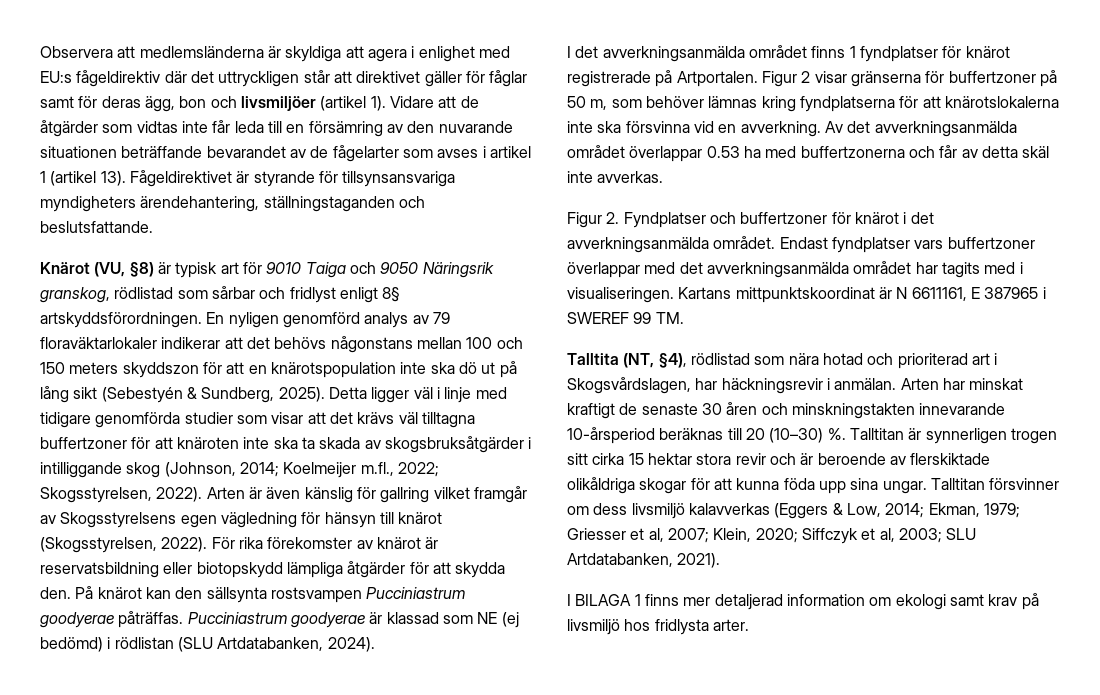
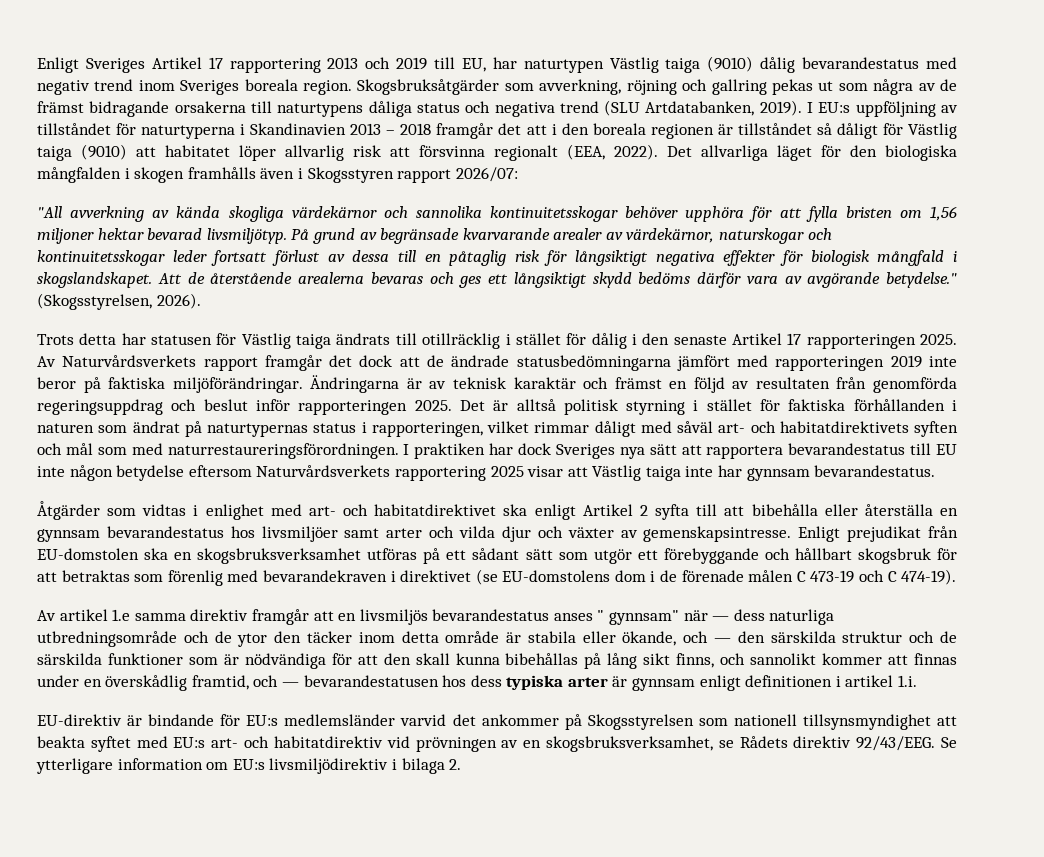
[40,46,510,62] [40,70,528,87] [40,96,479,112] [40,120,513,137] [40,145,531,162] [40,170,456,187] [40,196,425,212] [40,221,153,233] [40,262,494,278] [40,286,401,303] [40,312,450,328] [40,336,523,353] [40,361,517,378] [40,386,507,403] [40,412,475,428] [40,436,532,453] [40,462,439,478] [40,486,527,503] [40,512,443,528] [40,537,439,553] [40,561,506,578] [40,586,466,603] [40,611,519,628] [40,637,375,652] [567,45,1010,62] [567,70,1057,87] [567,96,1059,112] [567,121,1017,137] [567,145,1050,162] [567,171,664,183] [567,212,934,228] [567,236,1035,253] [567,261,1023,278] [567,287,1046,303] [567,312,684,324] [567,353,998,369] [567,377,1024,394] [567,402,1006,419] [567,427,1057,444] [567,453,991,465] [567,477,1060,494] [567,503,1020,519] [567,528,977,544] [567,553,721,568] [567,593,1039,610] [567,619,749,635] Observera att medlemsländerna är skyldiga att agera i enlighet med EU:s fågeldirektiv där det uttryckligen står att direktivet gäller för fåglar samt för deras ägg, bon och livsmiljöer (artikel 1). Vidare att de åtgärder som vidtas inte får leda till en försämring av den nuvarande situationen beträffande bevarandet av de fågelarter som avses i artikel 1 (artikel 13). Fågeldirektivet är styrande för tillsynsansvariga myndigheters ärendehantering, ställningstaganden och beslutsfattande. // Knärot (VU, §8) är typisk art för 9010 Taiga och 9050 Näringsrik granskog, rödlistad som sårbar och fridlyst enligt 8§ artskyddsförordningen. En nyligen genomförd analys av 79 floraväktarlokaler indikerar att det behövs någonstans mellan 100 och 150 meters skyddszon för att en knärotspopulation inte ska dö ut på lång sikt (Sebestyén & Sundberg, 2025). Detta ligger väl i linje med tidigare genomförda studier som visar att det krävs väl tilltagna buffertzoner för att knäroten inte ska ta skada av skogsbruksåtgärder i intilliggande skog (Johnson, 2014; Koelmeijer m.fl., 2022; Skogsstyrelsen, 2022). Arten är även känslig för gallring vilket framgår av Skogsstyrelsens egen vägledning för hänsyn till knärot (Skogsstyrelsen, 2022). För rika förekomster av knärot är reservatsbildning eller biotopskydd lämpliga åtgärder för att skydda den. På knärot kan den sällsynta rostsvampen Pucciniastrum goodyerae påträffas. Pucciniastrum goodyerae är klassad som NE (ej bedömd) i rödlistan (SLU Artdatabanken, 2024). // I det avverkningsanmälda området finns 1 fyndplatser för knärot registrerade på Artportalen. Figur 2 visar gränserna för buffertzoner på 50 m, som behöver lämnas kring fyndplatserna för att knärotslokalerna inte ska försvinna vid en avverkning. Av det avverkningsanmälda området överlappar 0.53 ha med buffertzonerna och får av detta skäl inte avverkas. // Figur 2. Fyndplatser och buffertzoner för knärot i det avverkningsanmälda området. Endast fyndplatser vars buffertzoner överlappar med det avverkningsanmälda området har tagits med i visualiseringen. Kartans mittpunktskoordinat är N 6611161, E 387965 i SWEREF 99 TM. // Talltita (NT, §4), rödlistad som nära hotad och prioriterad art i Skogsvårdslagen, har häckningsrevir i anmälan. Arten har minskat kraftigt de senaste 30 åren och minskningstakten innevarande 10-årsperiod beräknas till 20 (10–30) %. Talltitan är synnerligen trogen sitt cirka 15 hektar stora revir och är beroende av flerskiktade olikåldriga skogar för att kunna föda upp sina ungar. Talltitan försvinner om dess livsmiljö kalavverkas (Eggers & Low, 2014; Ekman, 1979; Griesser et al, 2007; Klein, 2020; Siffczyk et al, 2003; SLU Artdatabanken, 2021). // I BILAGA 1 finns mer detaljerad information om ekologi samt krav på livsmiljö hos fridlysta arter. -> [37,56,957,73] [37,79,957,95] [37,100,958,117] [37,123,957,139] [37,144,957,161] [37,167,518,183] [37,206,957,222] [37,228,832,244] [37,250,957,266] [37,272,957,288] [37,293,201,310] [37,333,958,349] [37,355,958,371] [37,375,957,393] [37,399,957,415] [37,421,958,437] [37,443,957,459] [37,465,936,481] [37,501,958,520] [37,526,959,542] [37,548,957,564] [37,569,957,586] [37,609,835,625] [37,631,957,647] [37,653,957,669] [37,675,918,691] [37,714,957,730] [37,736,957,752] [36,758,462,774] Enligt Sveriges Artikel 17 rapportering 2013 och 2019 till EU, har naturtypen Västlig taiga (9010) dålig bevarandestatus med negativ trend inom Sveriges boreala region. Skogsbruksåtgärder som avverkning, röjning och gallring pekas ut som några av de främst bidragande orsakerna till naturtypens dåliga status och negativa trend (SLU Artdatabanken, 2019). I EU:s uppföljning av tillståndet för naturtyperna i Skandinavien 2013 – 2018 framgår det att i den boreala regionen är tillståndet så dåligt för Västlig taiga (9010) att habitatet löper allvarlig risk att försvinna regionalt (EEA, 2022). Det allvarliga läget för den biologiska mångfalden i skogen framhålls även i Skogsstyren rapport 2026/07: // "All avverkning av kända skogliga värdekärnor och sannolika kontinuitetsskogar behöver upphöra för att fylla bristen om 1,56 miljoner hektar bevarad livsmiljötyp. På grund av begränsade kvarvarande arealer av värdekärnor, naturskogar och kontinuitetsskogar leder fortsatt förlust av dessa till en påtaglig risk för långsiktigt negativa effekter för biologisk mångfald i skogslandskapet. Att de återstående arealerna bevaras och ges ett långsiktigt skydd bedöms därför vara av avgörande betydelse." (Skogsstyrelsen, 2026). // Trots detta har statusen för Västlig taiga ändrats till otillräcklig i stället för dålig i den senaste Artikel 17 rapporteringen 2025. Av Naturvårdsverkets rapport framgår det dock att de ändrade statusbedömningarna jämfört med rapporteringen 2019 inte beror på faktiska miljöförändringar. Ändringarna är av teknisk karaktär och främst en följd av resultaten från genomförda regeringsuppdrag och beslut inför rapporteringen 2025. Det är alltså politisk styrning i stället för faktiska förhållanden i naturen som ändrat på naturtypernas status i rapporteringen, vilket rimmar dåligt med såväl art- och habitatdirektivets syften och mål som med naturrestaureringsförordningen. I praktiken har dock Sveriges nya sätt att rapportera bevarandestatus till EU inte någon betydelse eftersom Naturvårdsverkets rapportering 2025 visar att Västlig taiga inte har gynnsam bevarandestatus. // Åtgärder som vidtas i enlighet med art- och habitatdirektivet ska enligt Artikel 2 syfta till att bibehålla eller återställa en gynnsam bevarandestatus hos livsmiljöer samt arter och vilda djur och växter av gemenskapsintresse. Enligt prejudikat från EU-domstolen ska en skogsbruksverksamhet utföras på ett sådant sätt som utgör ett förebyggande och hållbart skogsbruk för att betraktas som förenlig med bevarandekraven i direktivet (se EU-domstolens dom i de förenade målen C 473-19 och C 474-19). // Av artikel 1.e samma direktiv framgår att en livsmiljös bevarandestatus anses " gynnsam" när — dess naturliga utbredningsområde och de ytor den täcker inom detta område är stabila eller ökande, och — den särskilda struktur och de särskilda funktioner som är nödvändiga för att den skall kunna bibehållas på lång sikt finns, och sannolikt kommer att finnas under en överskådlig framtid, och — bevarandestatusen hos dess typiska arter är gynnsam enligt definitionen i artikel 1.i. // EU-direktiv är bindande för EU:s medlemsländer varvid det ankommer på Skogsstyrelsen som nationell tillsynsmyndighet att beakta syftet med EU:s art- och habitatdirektiv vid prövningen av en skogsbruksverksamhet, se Rådets direktiv 92/43/EEG. Se ytterligare information om EU:s livsmiljödirektiv i bilaga 2.

